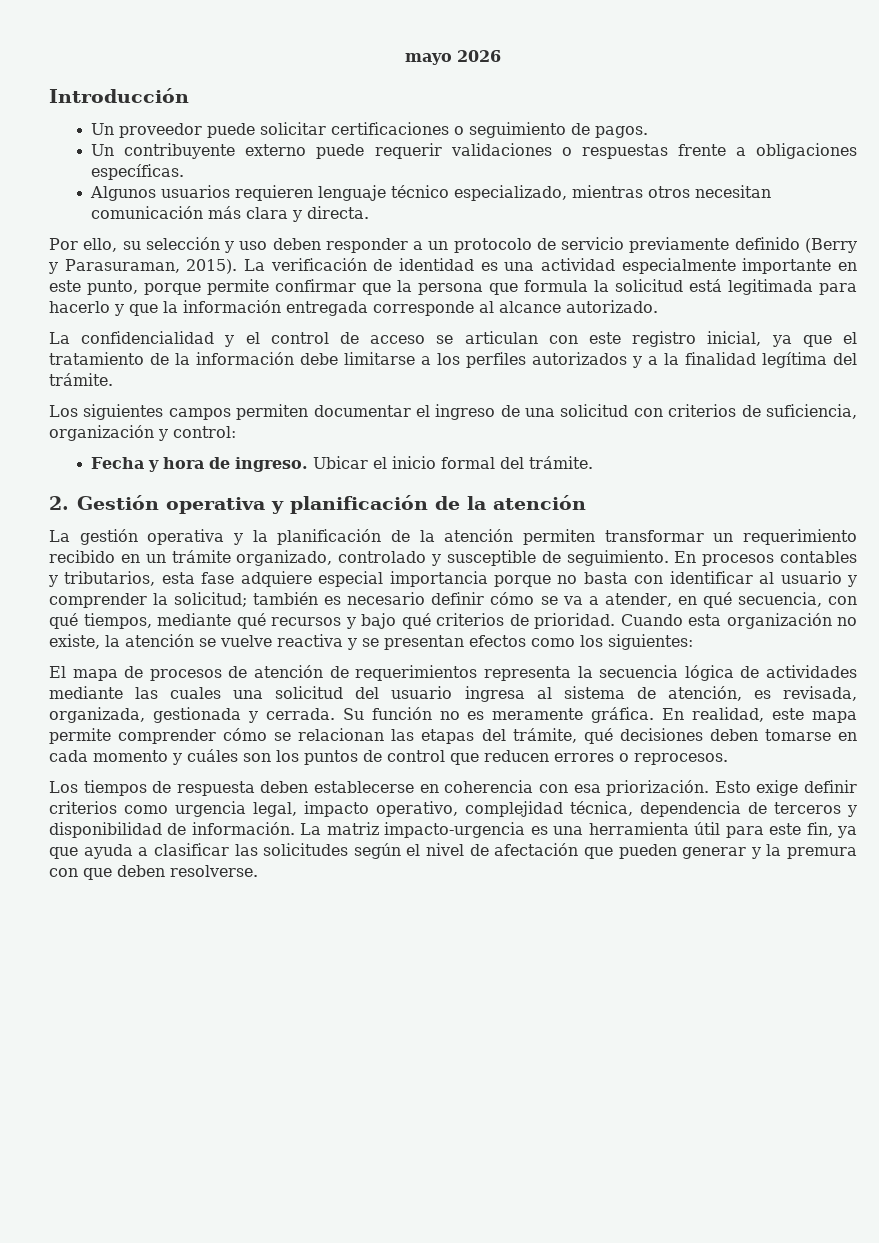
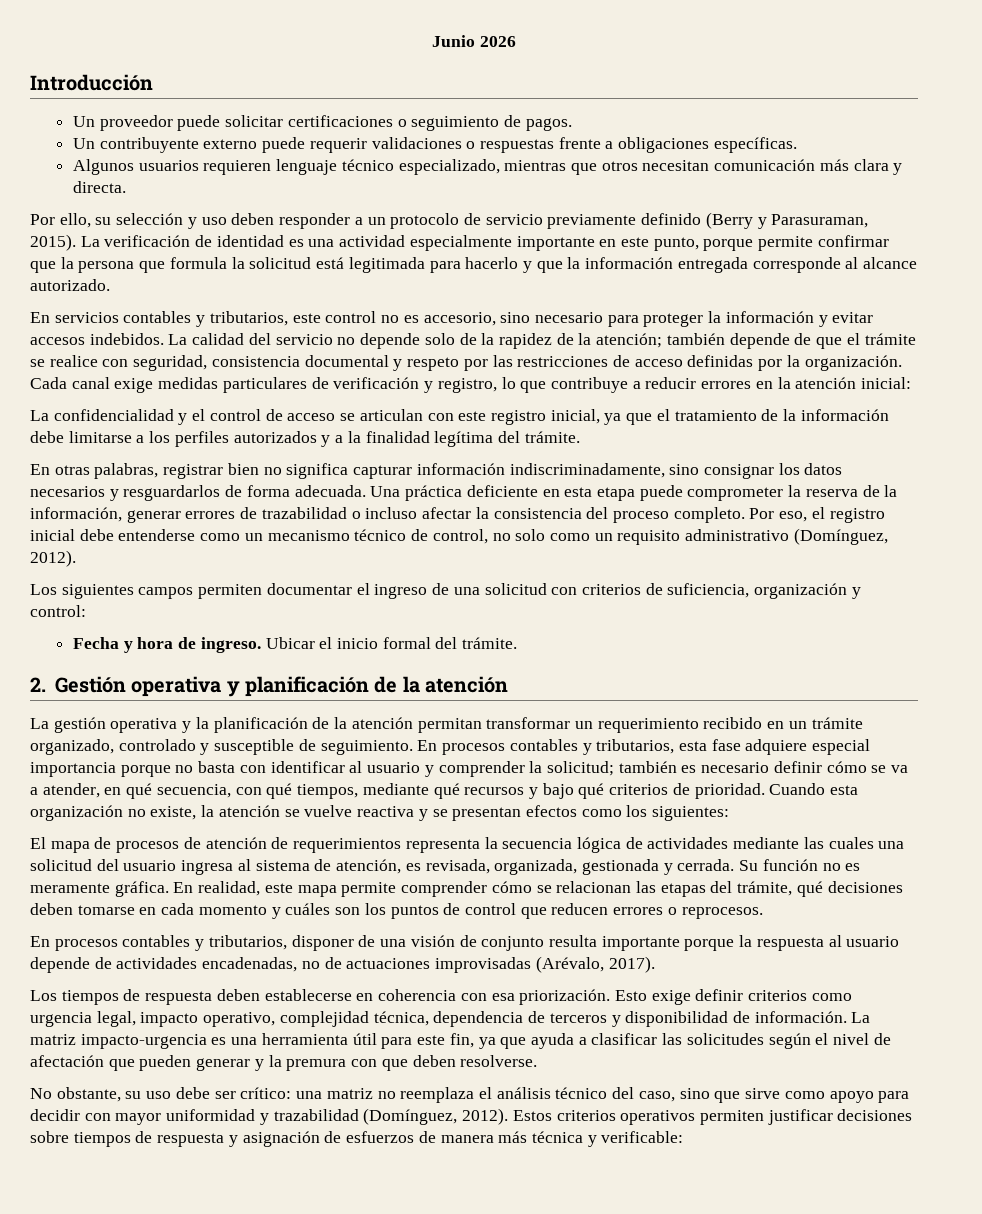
[405,53,452,65] mayo -> [432,35,476,47] Junio
(644, 191) none -> [570,163,597,175] que
(658, 306) none -> [30,311,874,327] [30,333,916,349] [30,355,902,371] [30,377,912,393] // En servicios contables y tributarios, este control no es accesorio, sino necesario para proteger la información y evitar accesos indebidos. La calidad del servicio no depende solo de la rapidez de la atención; también depende de que el trámite se realice con seguridad, consistencia documental y respeto por las restricciones de acceso definidas por la organización. Cada canal exige medidas particulares de verificación y registro, lo que contribuye a reducir errores en la atención inicial:
(113, 379) none -> [30,463,843,479] [30,485,898,501] [30,507,885,523] [30,528,888,545] [30,550,76,567] // En otras palabras, registrar bien no significa capturar información indiscriminadamente, sino consignar los datos necesarios y resguardarlos de forma adecuada. Una práctica deficiente en esta etapa puede comprometer la reserva de la información, generar errores de trazabilidad o incluso afectar la consistencia del proceso completo. Por eso, el registro inicial debe entenderse como un mecanismo técnico de control, no solo como un requisito administrativo (Domínguez, 2012).
[523,529,595,545] permiten -> [417,718,482,733] permitan
(728, 759) none -> [30,935,900,951] [30,956,655,973] // En procesos contables y tributarios, disponer de una visión de conjunto resulta importante porque la respuesta al usuario depende de actividades encadenadas, no de actuaciones improvisadas (Arévalo, 2017).
(258, 871) none -> [30,1087,910,1103] [30,1108,913,1125] [30,1131,684,1147] // No obstante, su uso debe ser crítico: una matriz no reemplaza el análisis técnico del caso, sino que sirve como apoyo para decidir con mayor uniformidad y trazabilidad (Domínguez, 2012). Estos criterios operativos permiten justificar decisiones sobre tiempos de respuesta y asignación de esfuerzos de manera más técnica y verificable:

